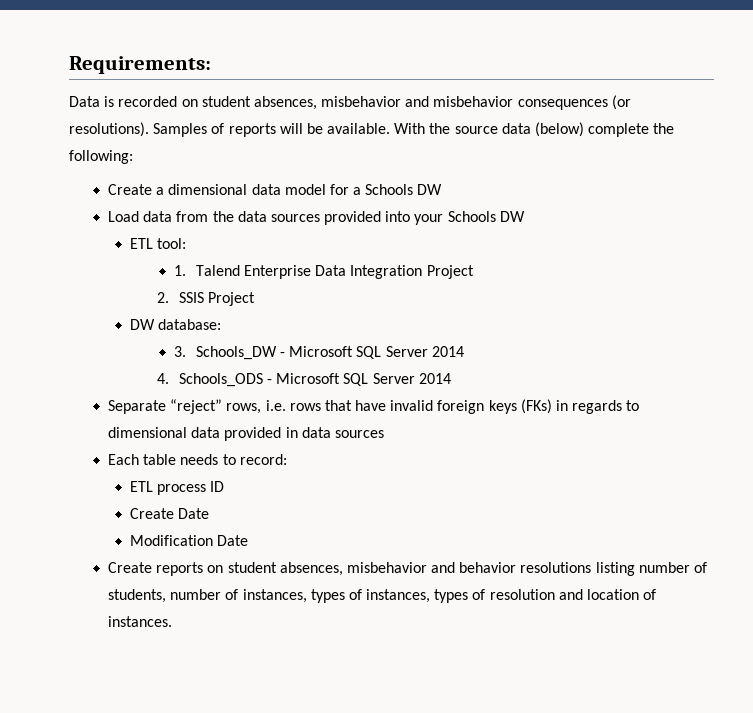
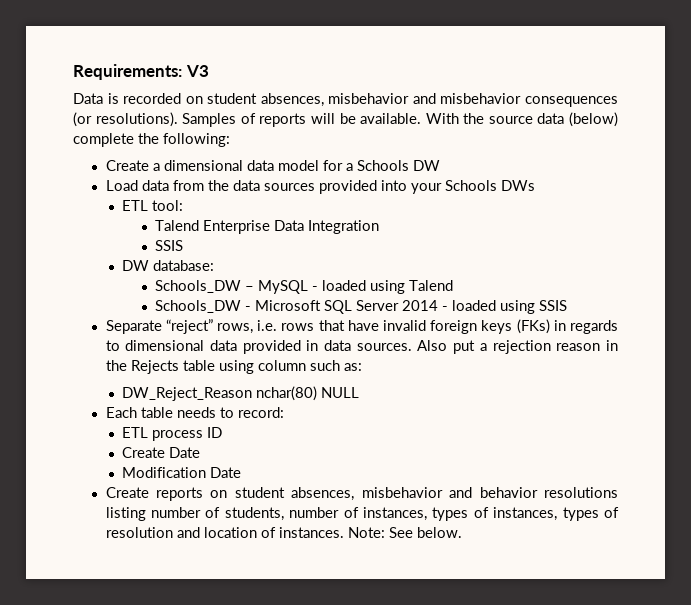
(211, 65) none -> [185,65,209,77] V3
[499,211,525,222] DW -> [500,180,535,191] DWs
[173,265,186,276] 1. -> (184, 205) none
[426,265,474,279] [156,292,255,306] Project // 2. SSIS Project -> [155,240,184,251] // SSIS
[173,346,186,357] 3. -> [155,280,454,294] Schools_DW – MySQL - loaded using Talend //
[156,373,451,387] // 4. Schools_ODS - Microsoft SQL Server 2014 -> [442,300,568,314] - loaded using SSIS
[334,430,384,438] sources -> [356,340,619,354] [105,360,362,374] [122,386,360,401] sources. Also put a rejection reason in the Rejects table using column such as: // DW_Reject_Reason nchar(80) NULL
(173, 621) none -> [347,527,462,538] Note: See below.

